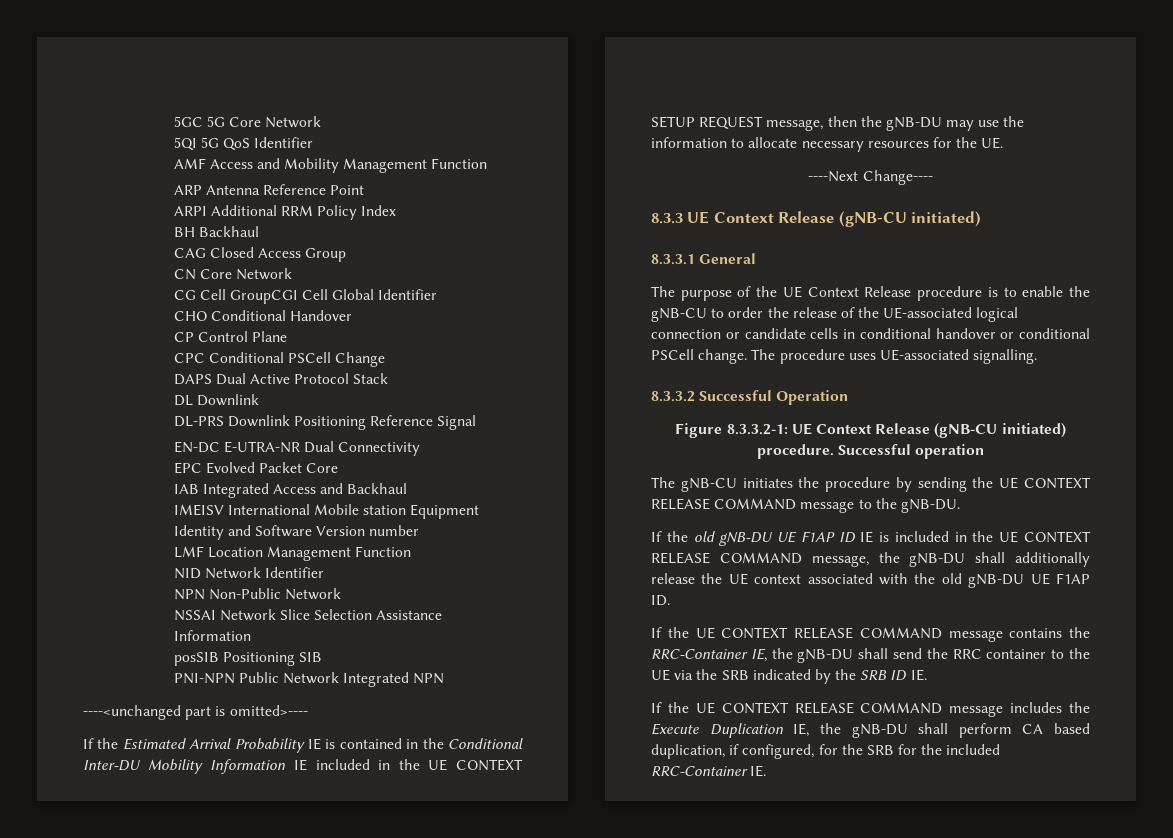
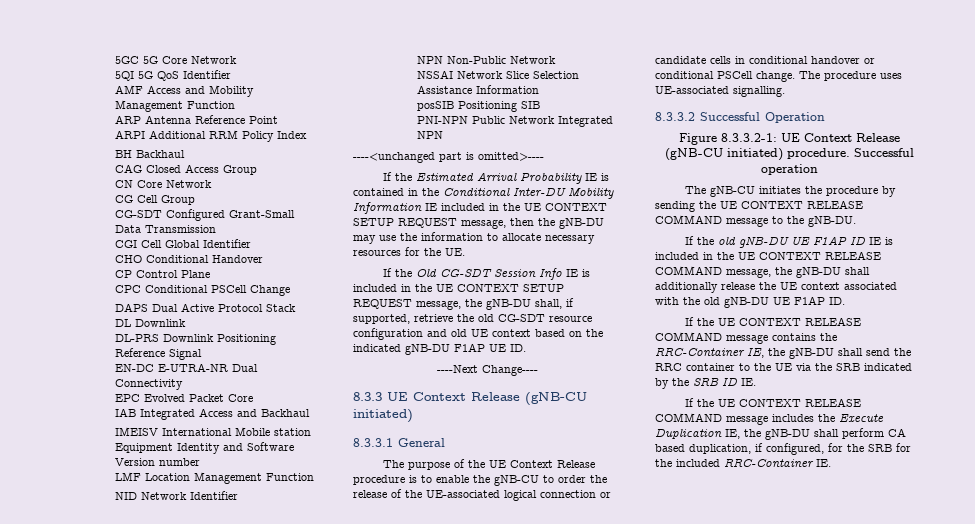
[229,290,298,304] GroupCGI -> [161,195,196,205] [115,209,296,221] [115,225,217,233] [115,240,138,248] Group // CG-SDT Configured Grant-Small Data Transmission // CGI
(1004, 143) none -> [382,268,590,280] [353,284,564,292] [353,298,574,310] [353,314,592,324] [353,328,603,340] [353,343,526,355] // If the Old CG-SDT Session Info IE is included in the UE CONTEXT SETUP REQUEST message, the gNB-DU shall, if supported, retrieve the old CG-SDT resource configuration and old UE context based on the indicated gNB-DU F1AP UE ID.

